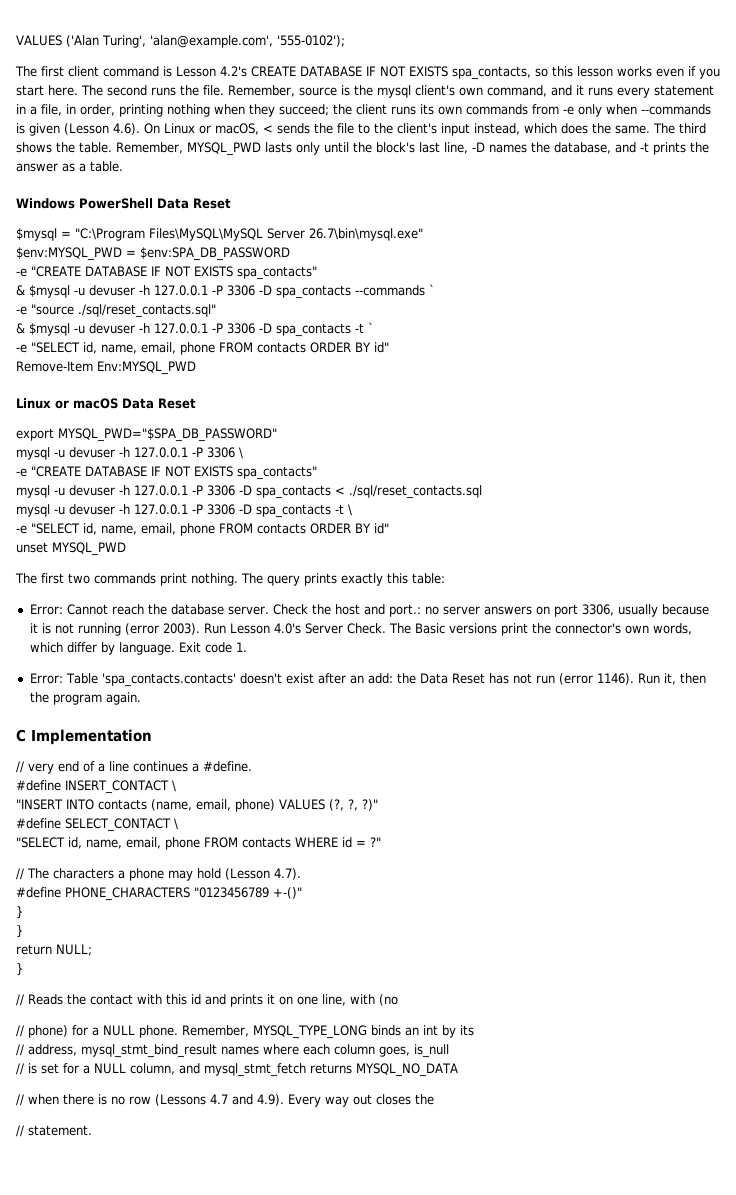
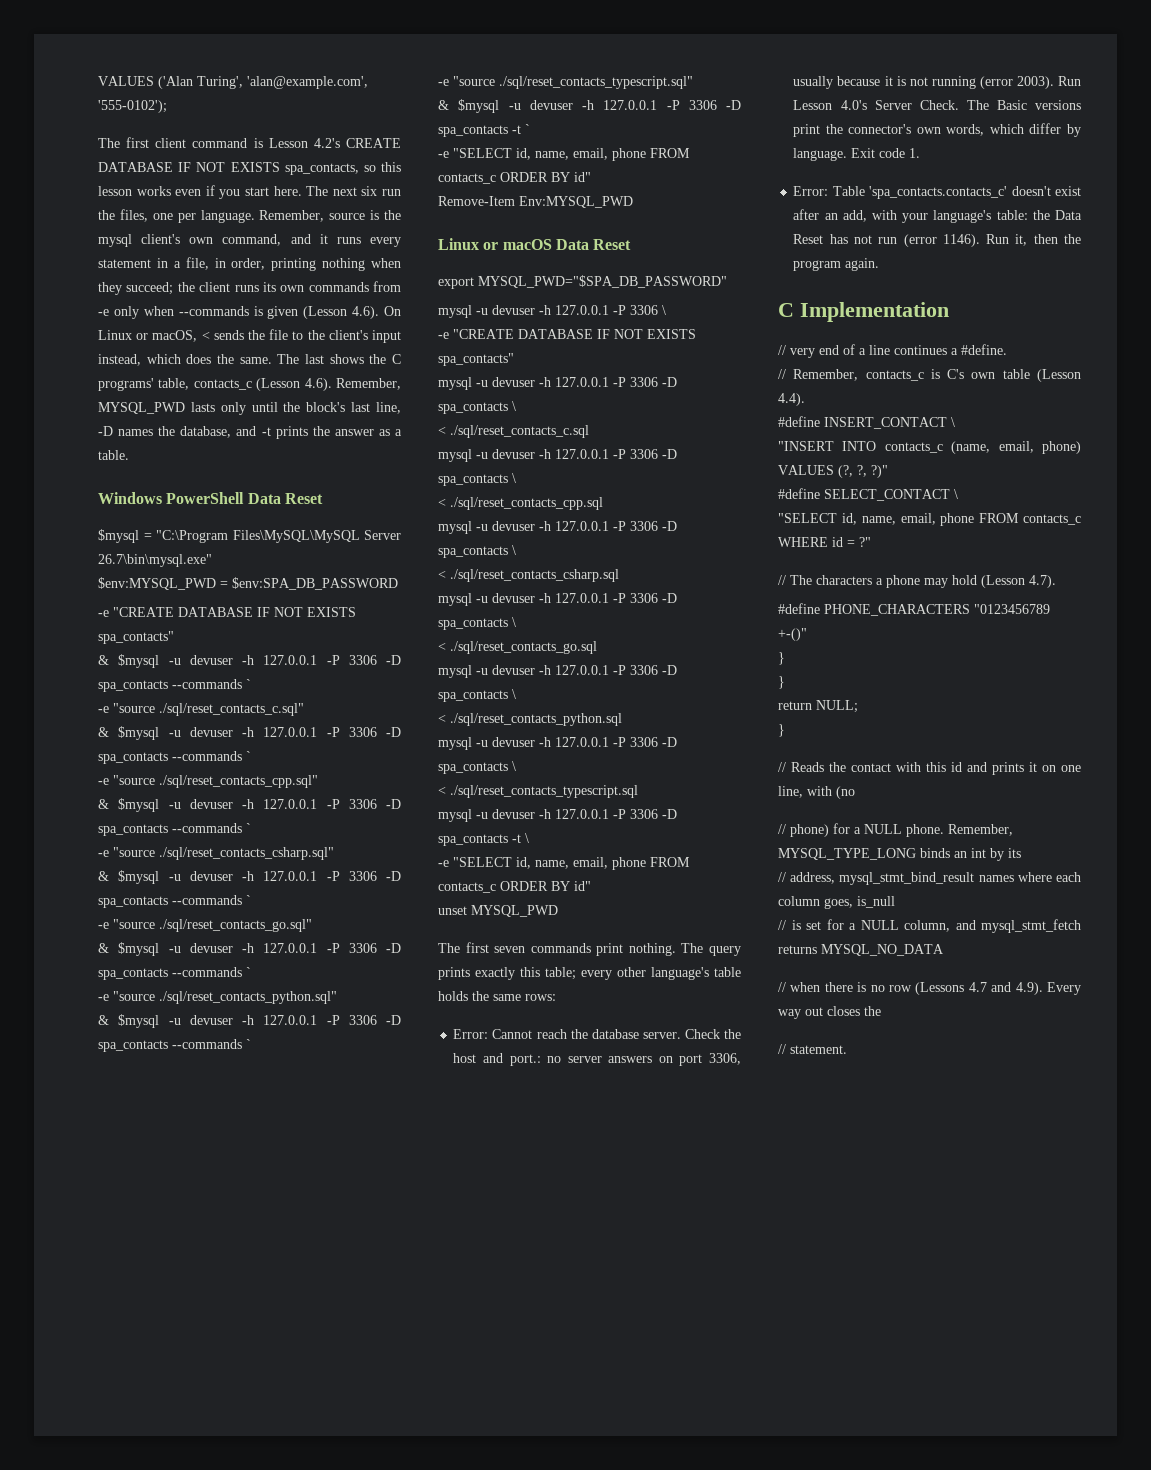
[107,85,224,96] second runs the file. -> [332,186,401,196] [98,209,255,223] next six run the files, one per language.
[679,123,706,134] third -> [305,354,324,364] last
[79,142,112,153] table. -> [392,354,401,364] [98,378,332,391] C programs' table, contacts_c (Lesson 4.6).
[78,304,216,318] ./sql/reset_contacts.sql" -> [159,703,304,716] [98,726,401,740] [98,751,251,764] [98,775,318,788] [98,798,401,812] [98,823,251,836] [98,847,334,860] [98,870,401,884] [98,895,251,908] [98,919,312,932] [98,942,401,956] [98,967,251,980] [98,991,337,1004] [98,1014,401,1028] [98,1039,251,1052] [438,76,693,89] ./sql/reset_contacts_c.sql" // & $mysql -u devuser -h 127.0.0.1 -P 3306 -D spa_contacts --commands ` // -e "source ./sql/reset_contacts_cpp.sql" // & $mysql -u devuser -h 127.0.0.1 -P 3306 -D spa_contacts --commands ` // -e "source ./sql/reset_contacts_csharp.sql" // & $mysql -u devuser -h 127.0.0.1 -P 3306 -D spa_contacts --commands ` // -e "source ./sql/reset_contacts_go.sql" // & $mysql -u devuser -h 127.0.0.1 -P 3306 -D spa_contacts --commands ` // -e "source ./sql/reset_contacts_python.sql" // & $mysql -u devuser -h 127.0.0.1 -P 3306 -D spa_contacts --commands ` // -e "source ./sql/reset_contacts_typescript.sql"
[257,342,306,353] contacts -> [438,173,496,184] contacts_c
[335,485,482,499] < ./sql/reset_contacts.sql -> [512,401,516,411] [438,425,589,438] [438,449,677,462] [438,473,516,486] [438,497,603,510] [438,521,677,534] [438,545,516,558] [438,569,619,582] [438,593,677,606] [438,617,516,630] [438,641,597,654] [438,665,677,678] [438,689,516,702] [438,713,622,726] [438,737,677,750] [438,761,516,774] [438,785,638,798] \ // < ./sql/reset_contacts_c.sql // mysql -u devuser -h 127.0.0.1 -P 3306 -D spa_contacts \ // < ./sql/reset_contacts_cpp.sql // mysql -u devuser -h 127.0.0.1 -P 3306 -D spa_contacts \ // < ./sql/reset_contacts_csharp.sql // mysql -u devuser -h 127.0.0.1 -P 3306 -D spa_contacts \ // < ./sql/reset_contacts_go.sql // mysql -u devuser -h 127.0.0.1 -P 3306 -D spa_contacts \ // < ./sql/reset_contacts_python.sql // mysql -u devuser -h 127.0.0.1 -P 3306 -D spa_contacts \ // < ./sql/reset_contacts_typescript.sql
[257,523,306,534] contacts -> [438,882,496,893] contacts_c
[68,573,90,584] two -> [494,946,526,953] seven
[412,573,445,584] table: -> [545,967,741,980] [438,991,556,1001] table; every other language's table holds the same rows:
[101,673,236,687] 'spa_contacts.contacts' -> [869,186,1008,199] 'spa_contacts.contacts_c'
[367,673,393,684] add: -> [842,210,1028,223] add, with your language's table:
(252, 766) none -> [778,369,1081,382] [778,393,805,406] // // Remember, contacts_c is C's own table (Lesson 4.4).
[98,799,147,810] contacts -> [884,442,943,453] contacts_c
[242,837,291,848] contacts -> [1023,514,1081,525] contacts_c

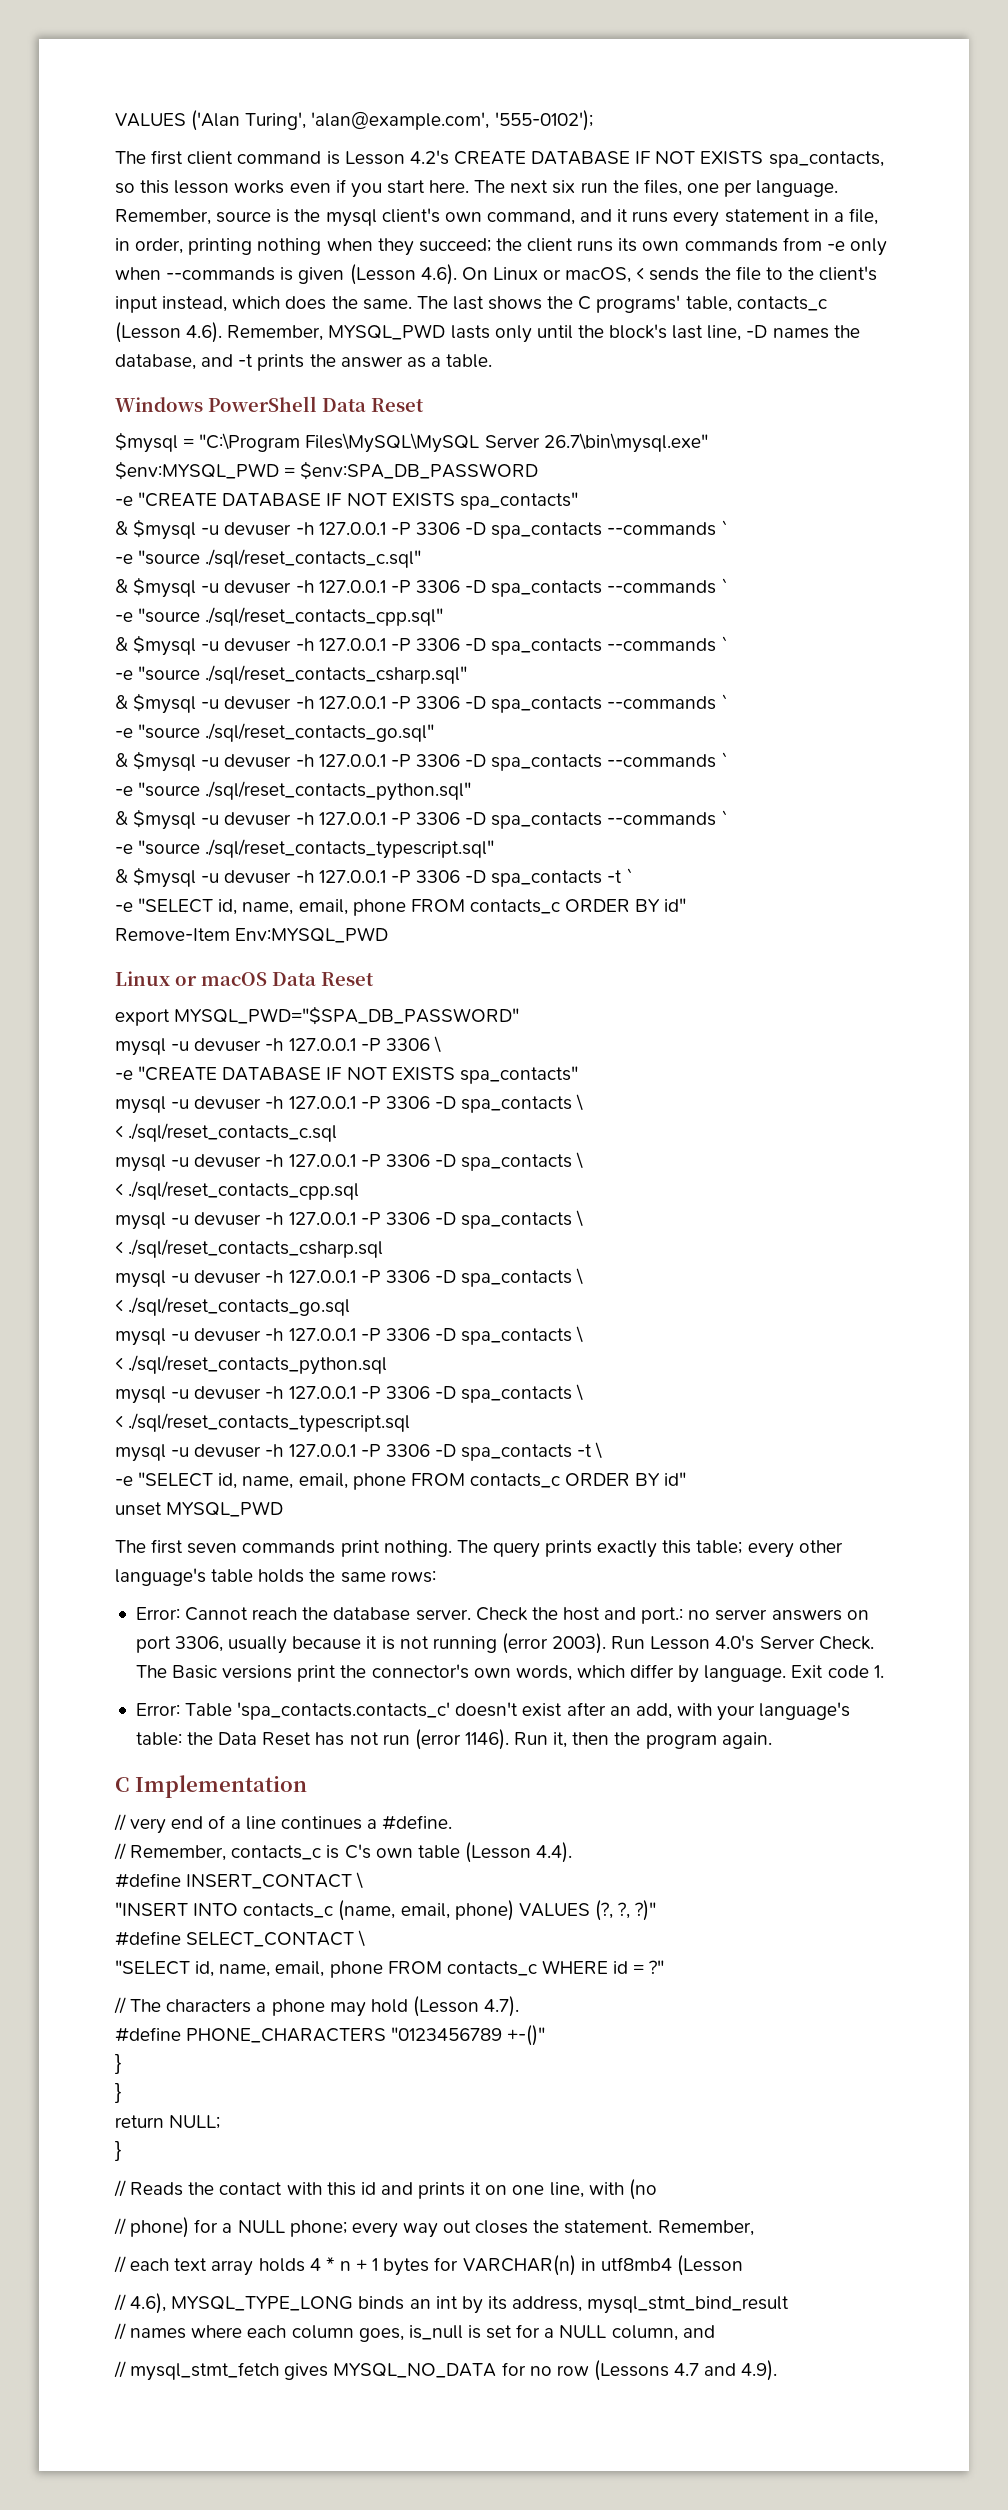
[906,824,1013,837] phone. Remember, -> [289,2220,754,2238] [114,2255,743,2276] [114,2293,167,2314] phone; every way out closes the statement. Remember, // // each text array holds 4 * n + 1 bytes for VARCHAR(n) in utf8mb4 (Lesson // // 4.6),
[778,872,975,885] // // address, mysql_stmt_bind_result -> [512,2296,790,2314] [114,2323,126,2340] address, mysql_stmt_bind_result // //
[778,920,786,930] // // -> (463, 2332) none
[981,919,1081,933] [778,944,944,956] [778,982,867,992] mysql_stmt_fetch returns MYSQL_NO_DATA // // when there is -> [114,2361,526,2381] // // mysql_stmt_fetch gives MYSQL_NO_DATA for
[1047,982,1081,995] [778,1006,881,1019] [778,1044,847,1054] Every way out closes the // // statement. -> (778, 2370) none

